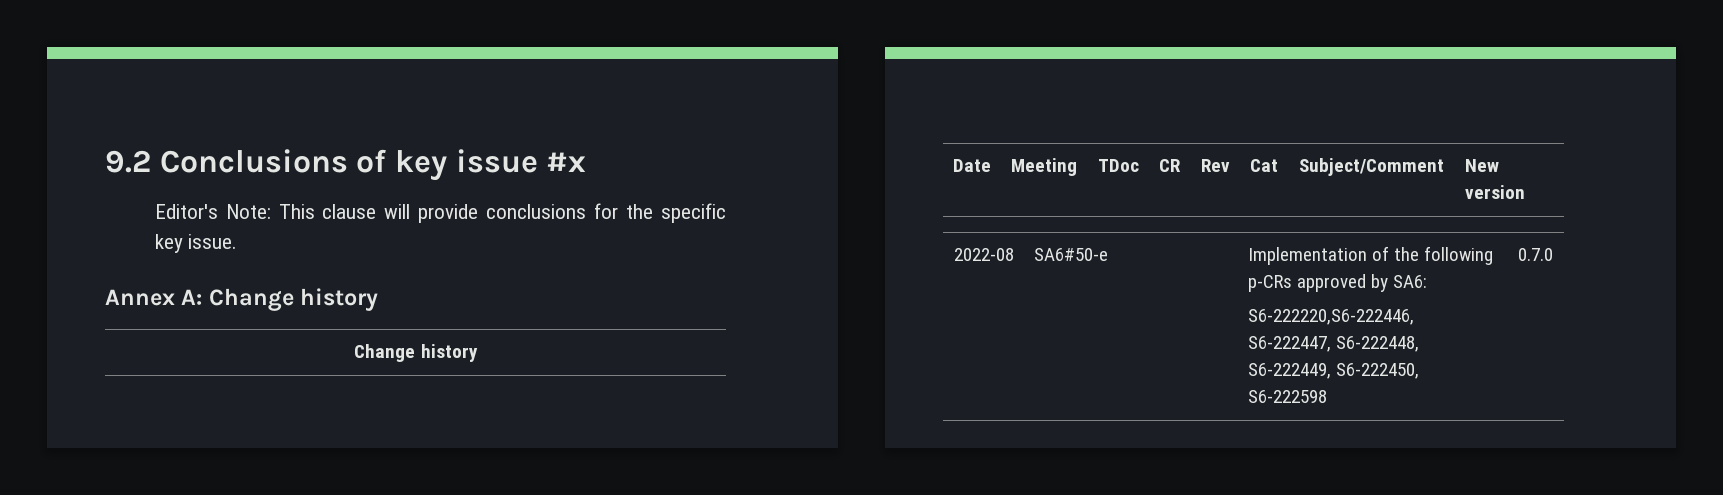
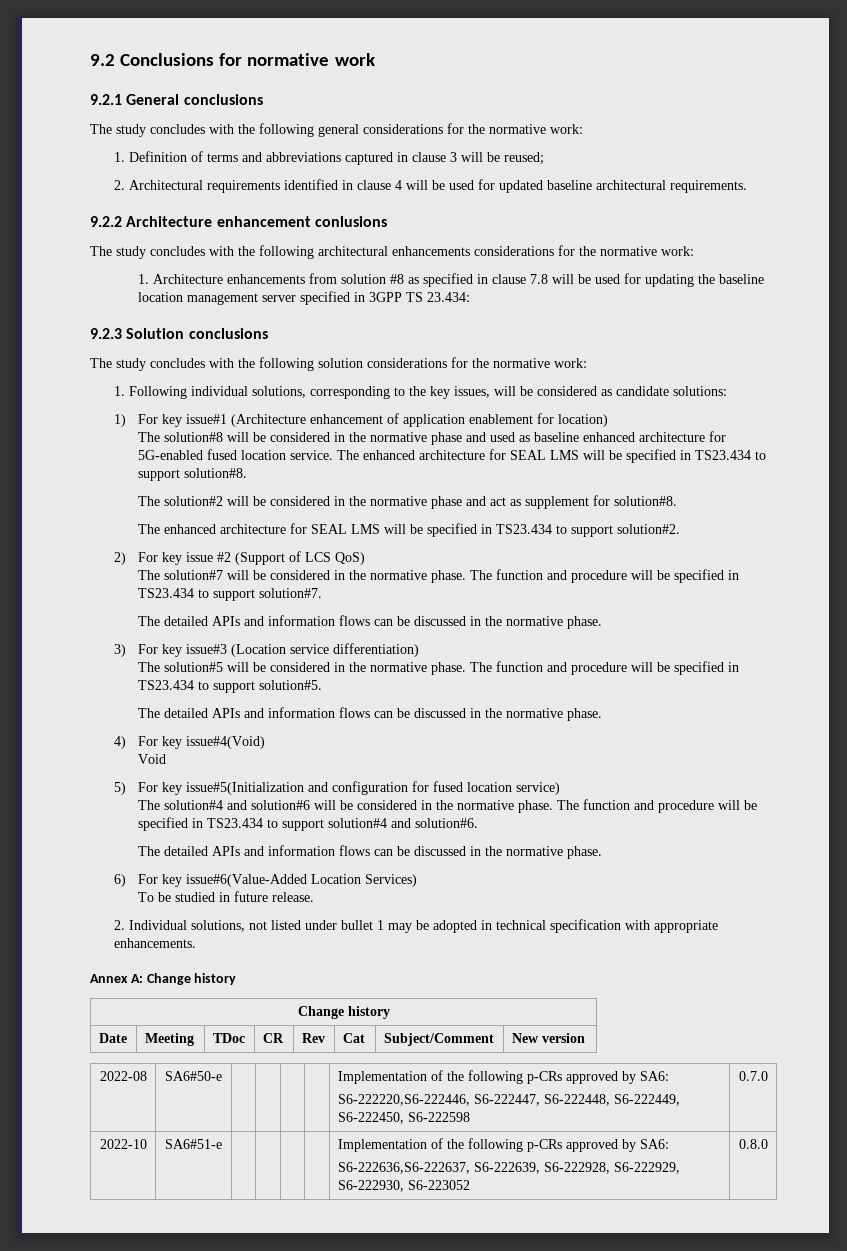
[356,149,587,181] [154,203,726,223] [154,234,238,253] of key issue #x // Editor's Note: This clause will provide conclusions for the specific key issue. -> [219,53,375,66] [90,94,263,105] [90,123,583,137] [114,151,545,165] [114,179,748,193] [90,216,387,227] [90,245,694,259] [138,273,765,287] [138,291,471,305] [90,328,268,339] [90,357,587,371] [114,386,728,399] [114,413,609,427] [138,431,727,445] [138,449,767,463] [138,468,248,481] [138,495,678,509] [138,523,681,537] [114,551,366,565] [138,569,740,583] [138,588,323,601] [138,615,603,629] [114,643,420,657] [138,661,740,675] [138,680,323,693] [138,707,603,721] [114,736,266,749] [138,754,167,764] [114,781,561,795] [138,799,758,813] [138,817,479,831] [138,845,603,859] [114,874,418,887] [138,891,315,902] [114,919,719,933] [114,938,197,948] for normative work // 9.2.1 General conclusions // The study concludes with the following general considerations for the normative work: // 1. Definition of terms and abbreviations captured in clause 3 will be reused; // 2. Architectural requirements identified in clause 4 will be used for updated baseline architectural requirements. // 9.2.2 Architecture enhancement conlusions // The study concludes with the following architectural enhancements considerations for the normative work: // 1. Architecture enhancements from solution #8 as specified in clause 7.8 will be used for updating the baseline location management server specified in 3GPP TS 23.434: // 9.2.3 Solution conclusions // The study concludes with the following solution considerations for the normative work: // 1. Following individual solutions, corresponding to the key issues, will be considered as candidate solutions: // 1) For key issue#1 (Architecture enhancement of application enablement for location) // The solution#8 will be considered in the normative phase and used as baseline enhanced architecture for 5G-enabled fused location service. The enhanced architecture for SEAL LMS will be specified in TS23.434 to support solution#8. // The solution#2 will be considered in the normative phase and act as supplement for solution#8. // The enhanced architecture for SEAL LMS will be specified in TS23.434 to support solution#2. // 2) For key issue #2 (Support of LCS QoS) // The solution#7 will be considered in the normative phase. The function and procedure will be specified in TS23.434 to support solution#7. // The detailed APIs and information flows can be discussed in the normative phase. // 3) For key issue#3 (Location service differentiation) // The solution#5 will be considered in the normative phase. The function and procedure will be specified in TS23.434 to support solution#5. // The detailed APIs and information flows can be discussed in the normative phase. // 4) For key issue#4(Void) // Void // 5) For key issue#5(Initialization and configuration for fused location service) // The solution#4 and solution#6 will be considered in the normative phase. The function and procedure will be specified in TS23.434 to support solution#4 and solution#6. // The detailed APIs and information flows can be discussed in the normative phase. // 6) For key issue#6(Value-Added Location Services) // To be studied in future release. // 2. Individual solutions, not listed under bullet 1 may be adopted in technical specification with appropriate enhancements.
(1553, 254) none -> [99,1139,147,1149] [165,1139,222,1149] [337,1138,669,1152] [337,1162,680,1174] [337,1180,470,1192] [738,1139,768,1149] // 2022-10 | SA6#51-e | | | | | Implementation of the following p-CRs approved by SA6: // S6-222636,S6-222637, S6-222639, S6-222928, S6-222929, S6-222930, S6-223052 | 0.8.0

